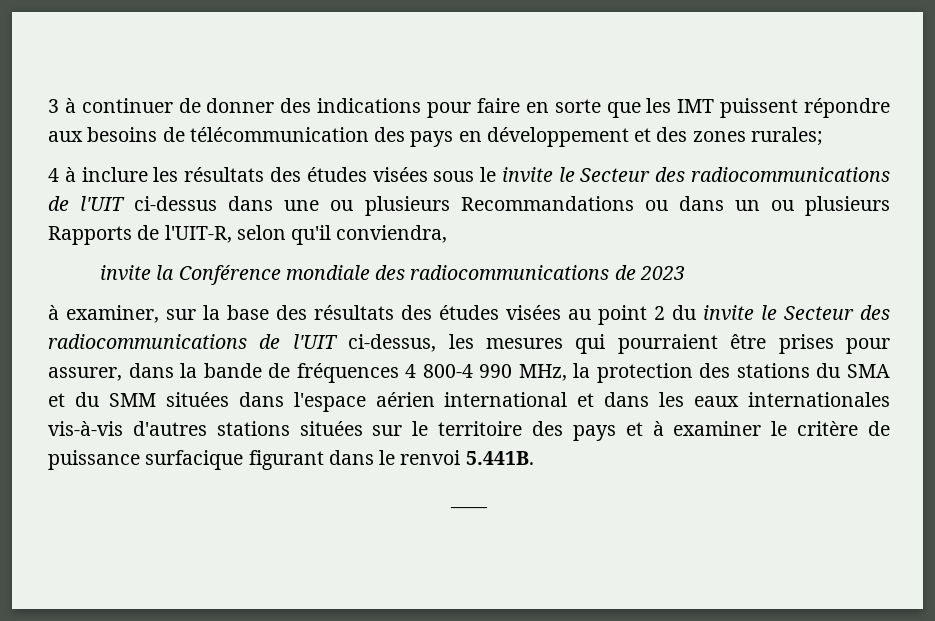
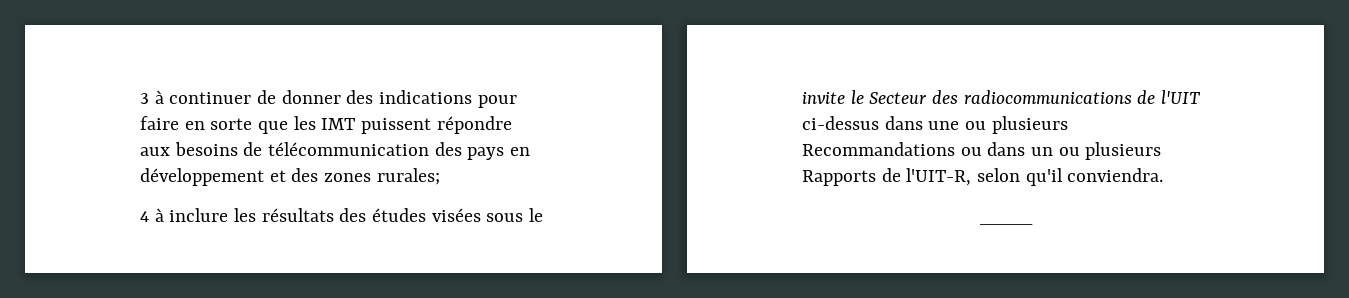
[336,225,448,243] [100,265,685,285] [48,305,890,325] [48,334,890,354] [48,363,890,383] [48,392,890,412] [48,421,891,441] [48,450,534,470] conviendra, // invite la Conférence mondiale des radiocommunications de 2023 // à examiner, sur la base des résultats des études visées au point 2 du invite le Secteur des radiocommunications de l'UIT ci-dessus, les mesures qui pourraient être prises pour assurer, dans la bande de fréquences 4 800-4 990 MHz, la protection des stations du SMA et du SMM situées dans l'espace aérien international et dans les eaux internationales vis-à-vis d'autres stations situées sur le territoire des pays et à examiner le critère de puissance surfacique figurant dans le renvoi 5.441B. -> [1067,168,1164,182] conviendra.

